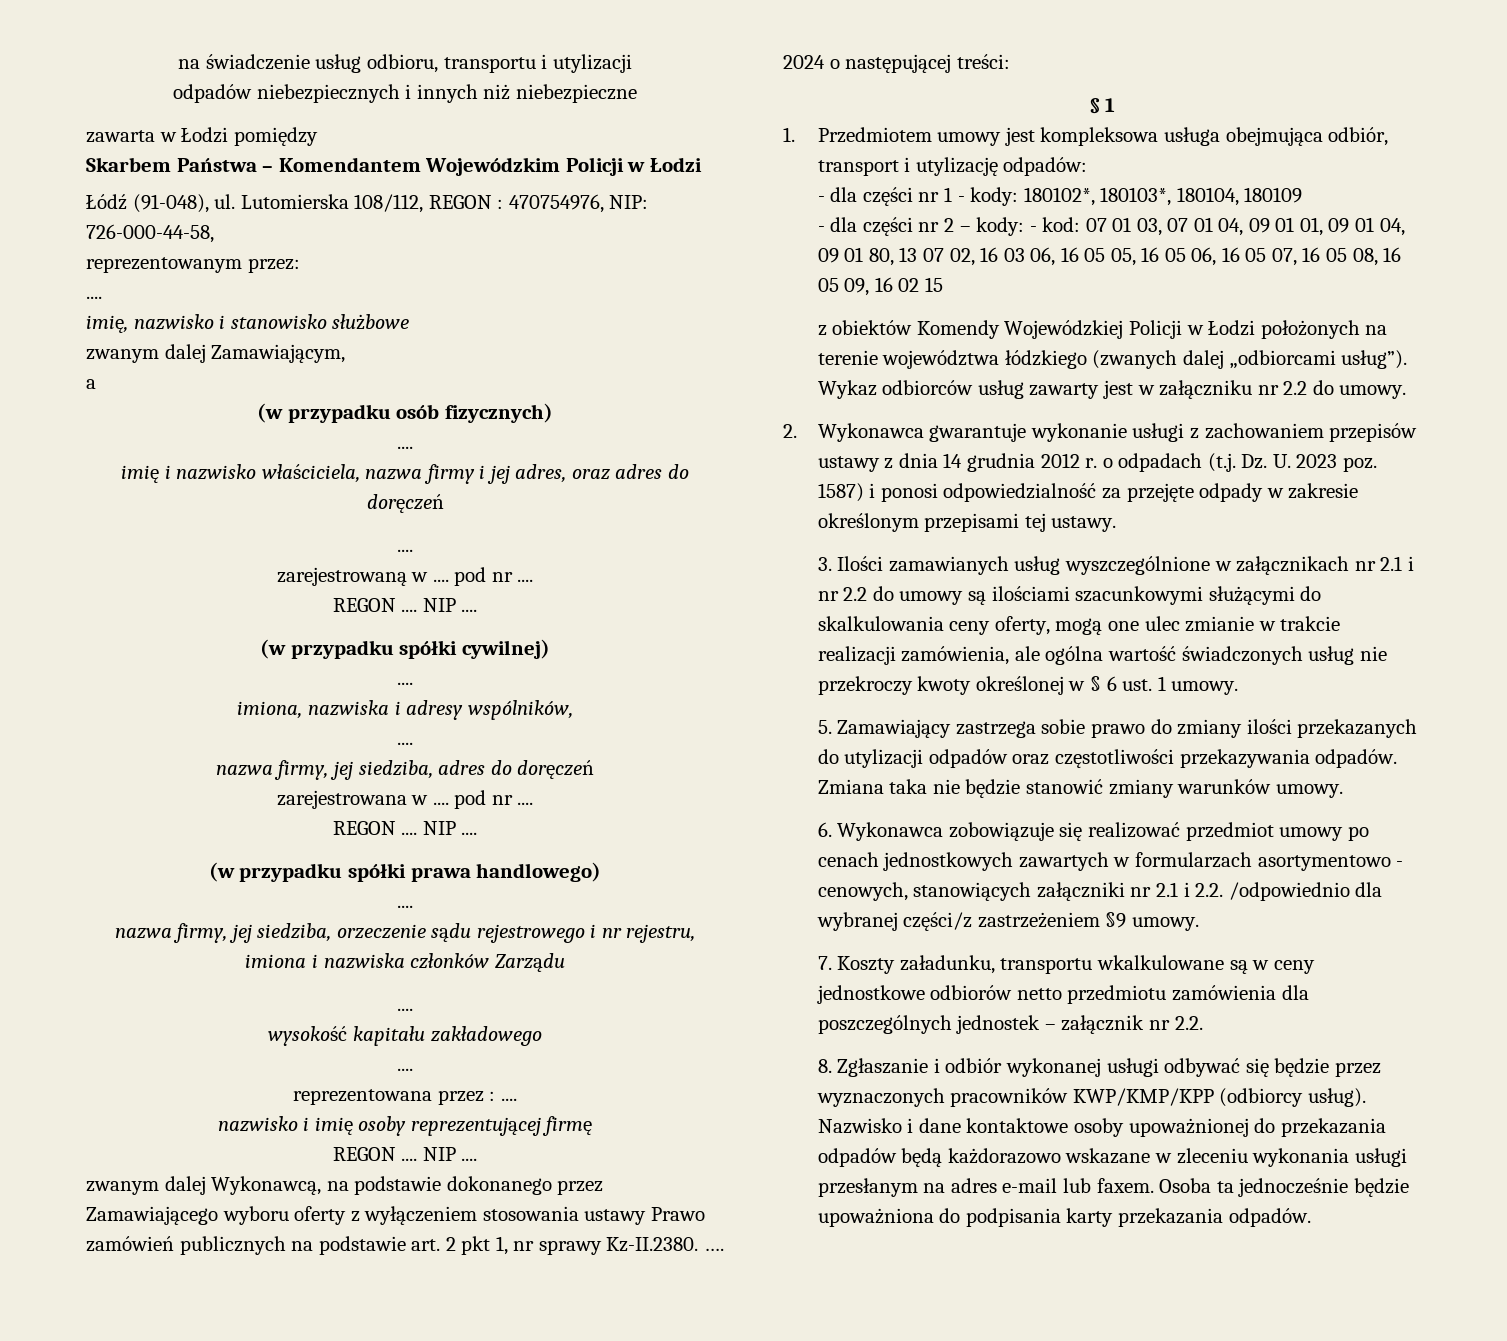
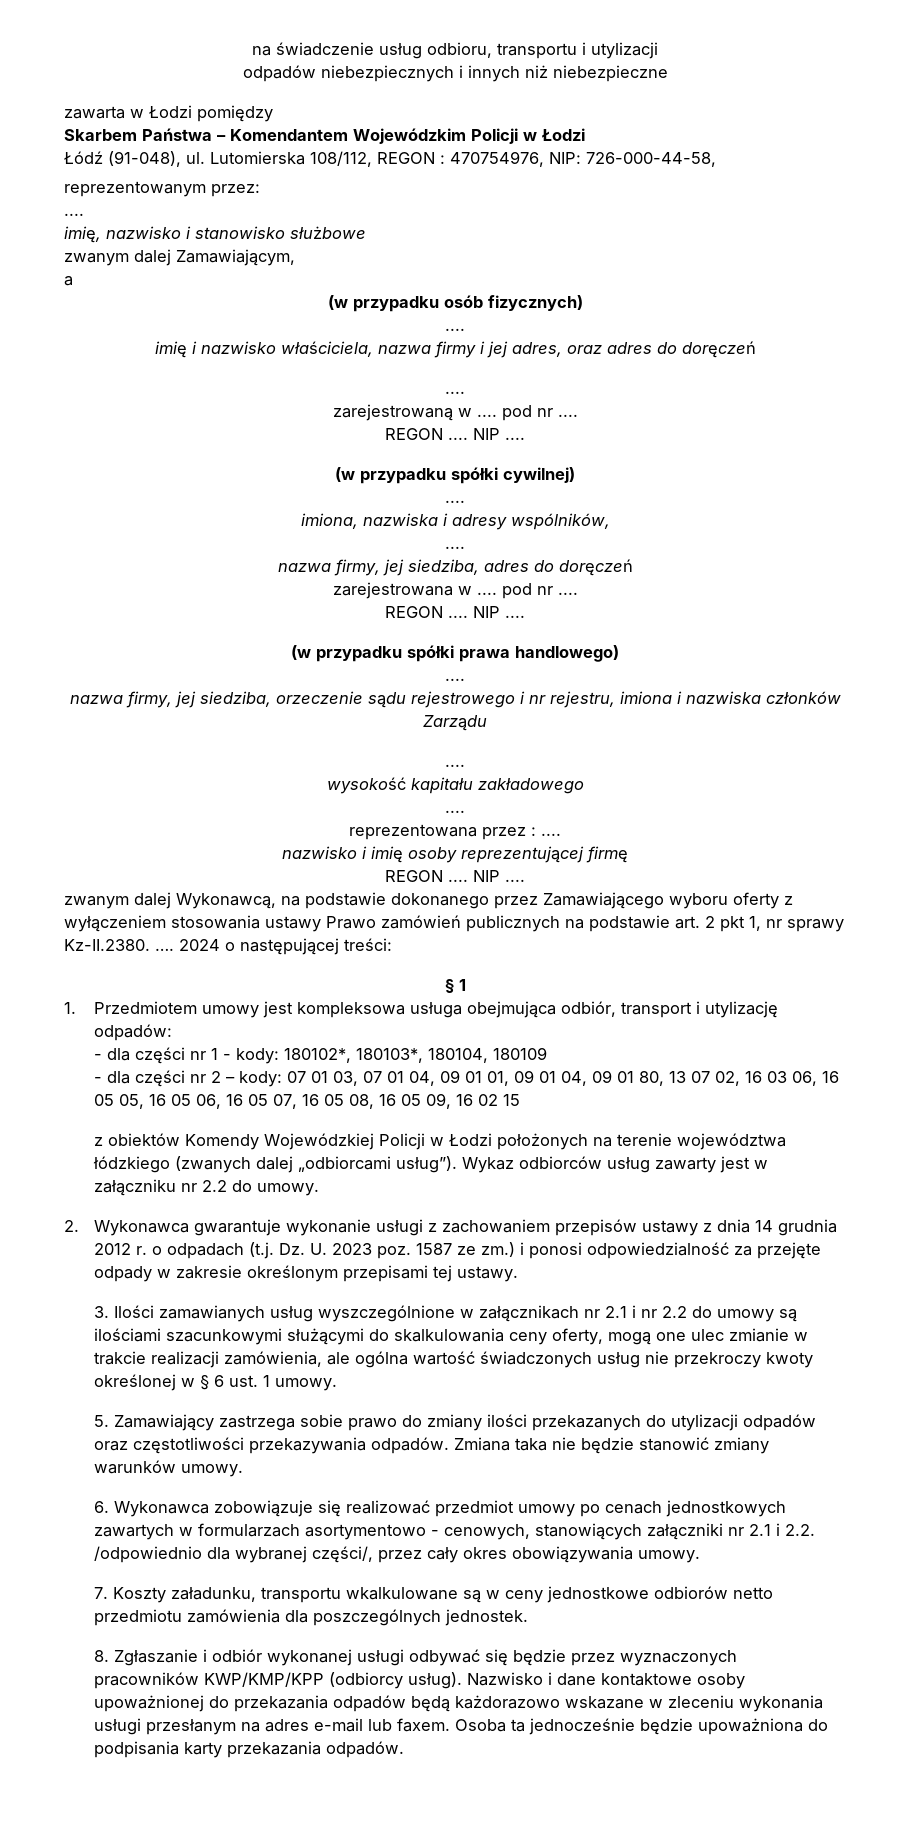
[1029,217,1081,232] - kod: -> (283, 1079) none
[817,483,864,502] 1587) -> [416,1242,516,1257] 1587 ze zm.)
[903,912,1127,931] części/z zastrzeżeniem §9 -> [312,1546,634,1563] części/, przez cały okres obowiązywania
[956,1015,1203,1034] jednostek – załącznik nr 2.2. -> [445,1609,529,1626] jednostek.

